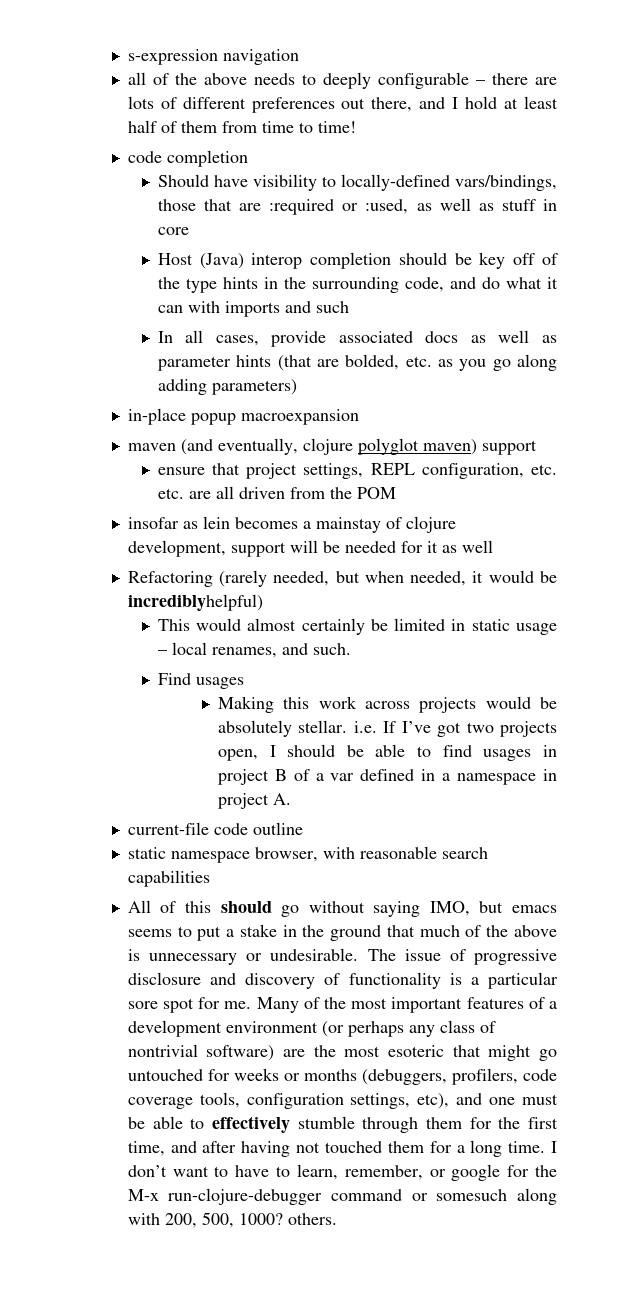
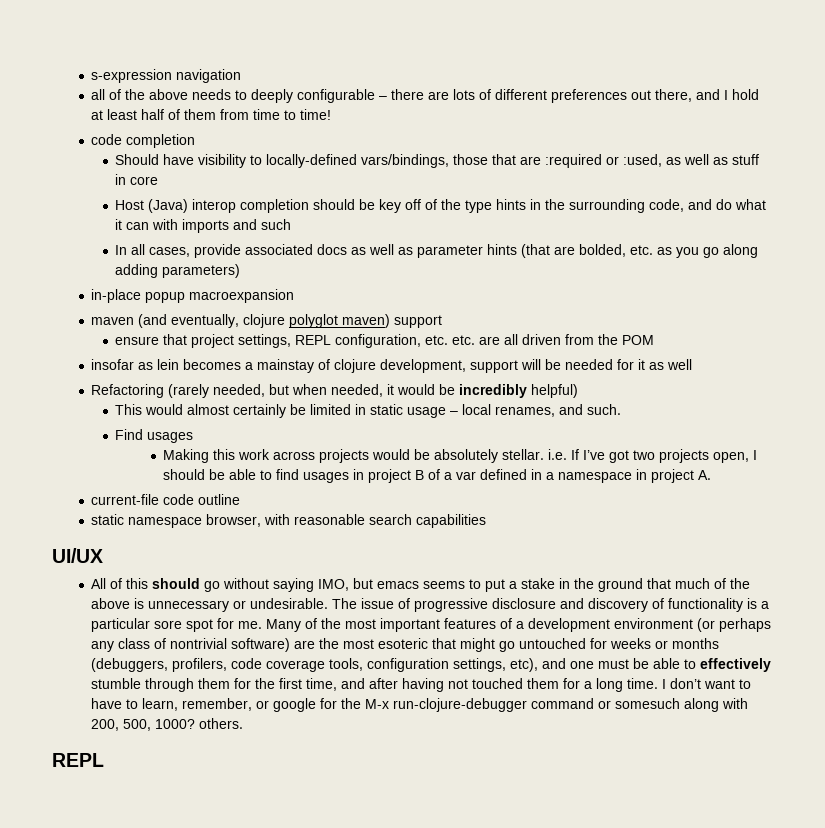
[127,594,263,611] incrediblyhelpful) -> [459,384,579,398] incredibly helpful)
(210, 878) none -> [52,548,103,563] // UI/UX
(337, 1219) none -> [52,753,104,767] // REPL

